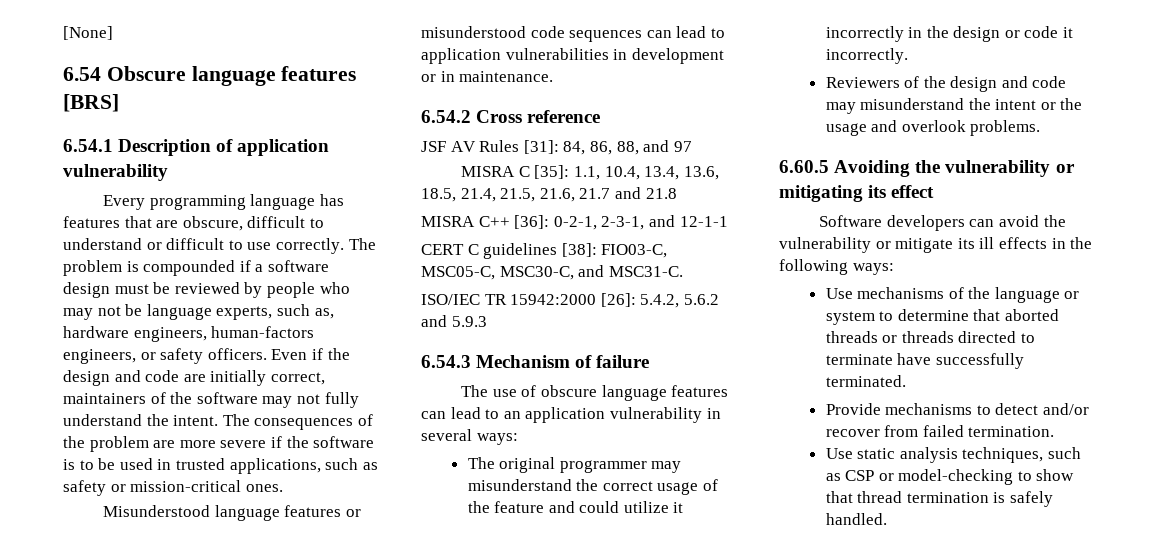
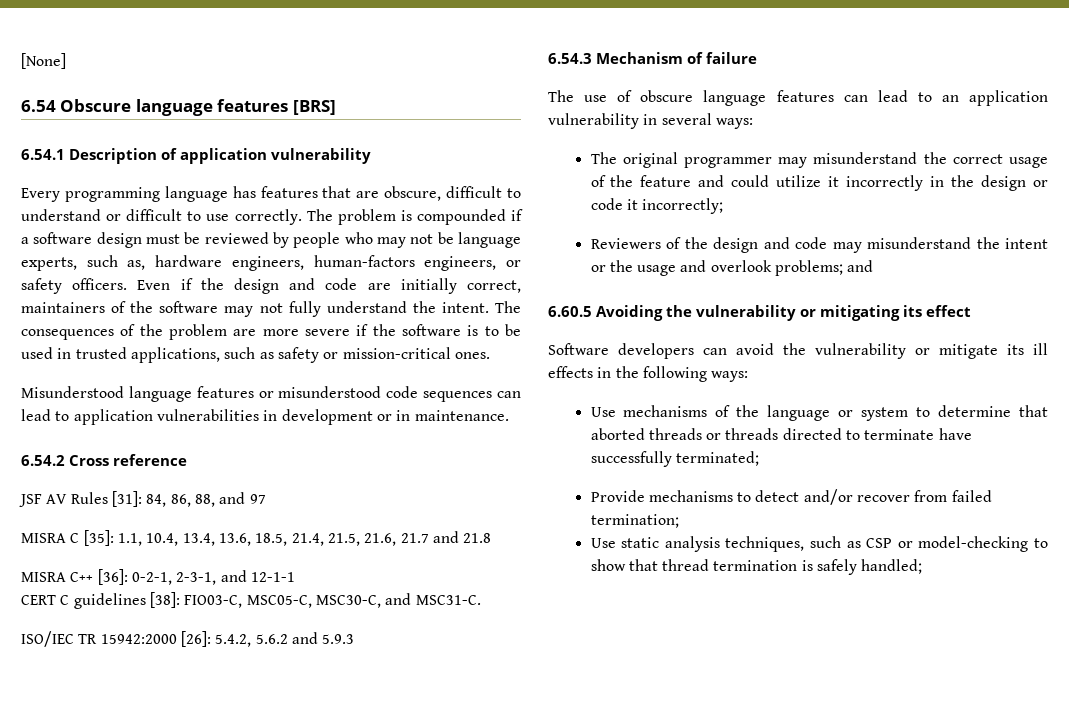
[825,48,908,64] incorrectly. -> [642,198,724,214] incorrectly;
[970,120,1041,136] problems. -> [775,260,874,276] problems; and
[825,375,906,387] terminated. -> [675,451,759,466] terminated;
[968,426,1055,437] termination. -> [590,514,679,528] termination;
[825,513,887,525] handled. -> [861,559,923,574] handled;

